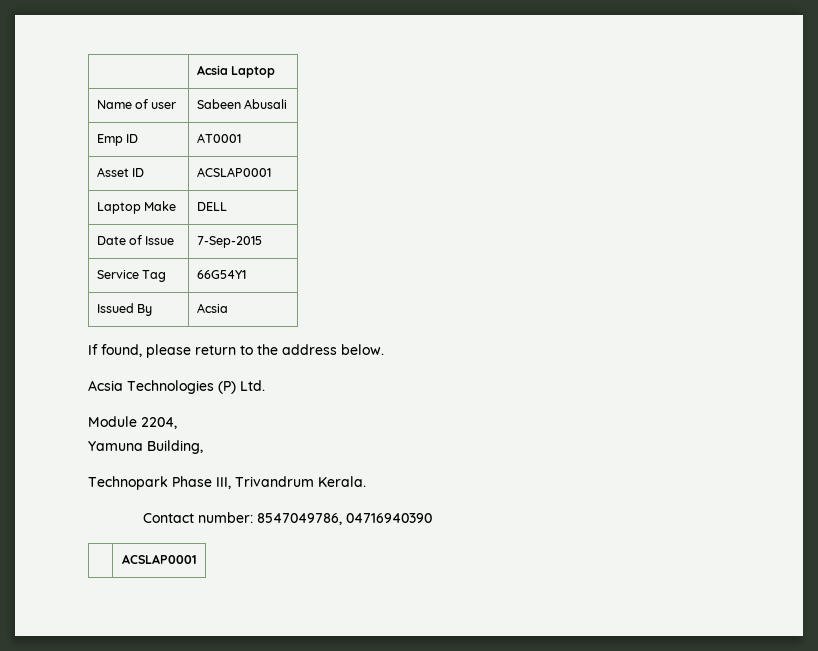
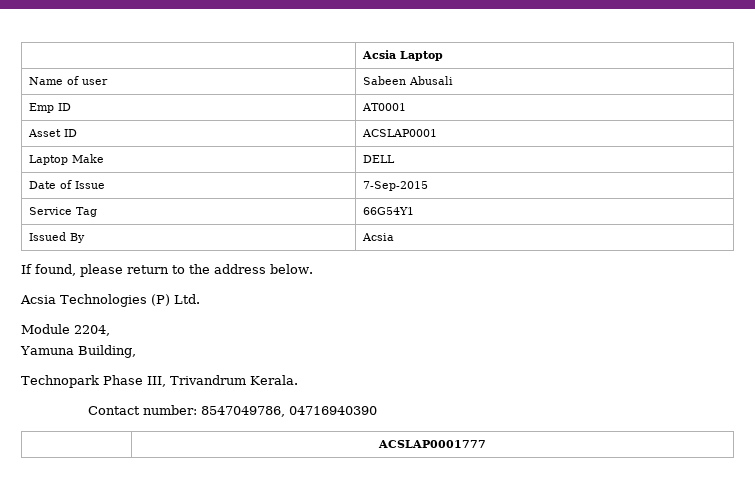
[121,554,197,564] ACSLAP0001 -> [378,440,486,448] ACSLAP0001777

